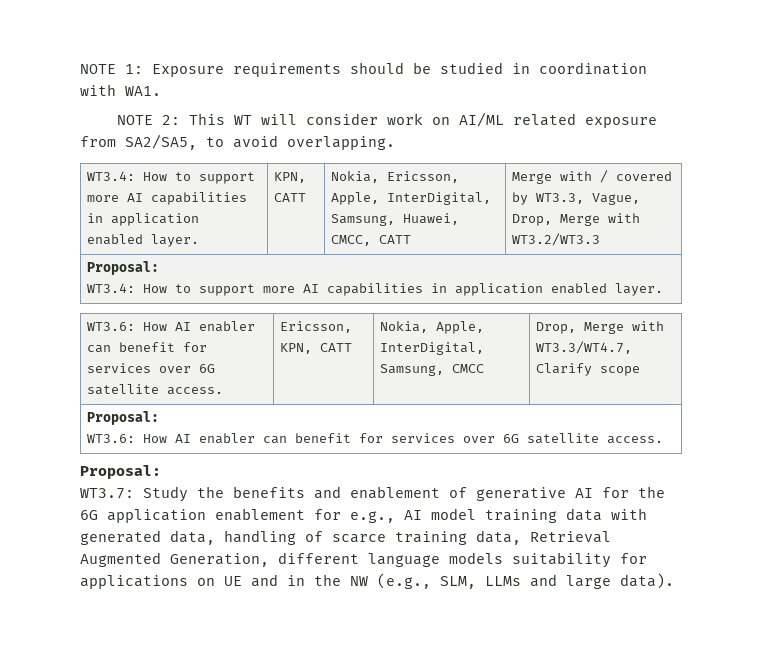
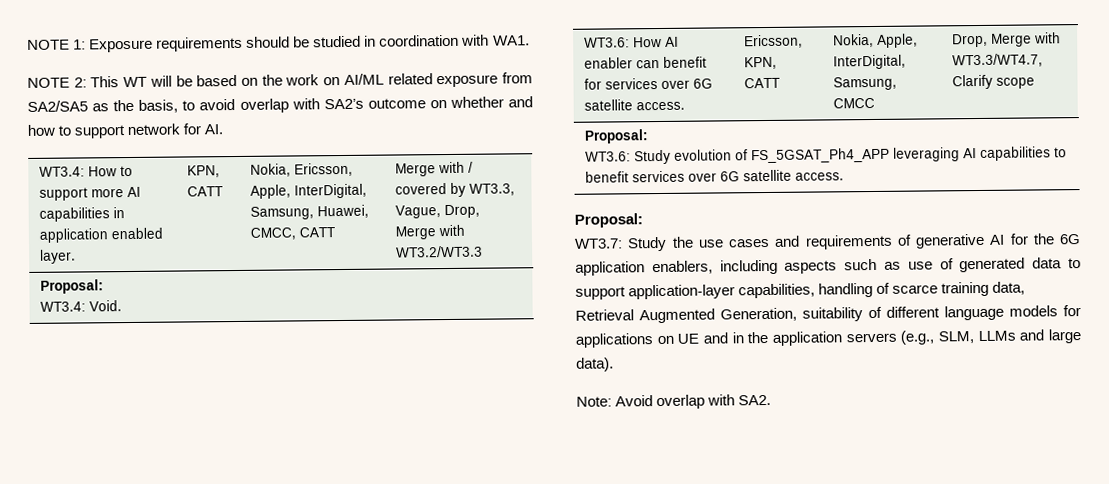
[306,113,379,125] consider -> [175,74,283,87] be based on the
[125,134,395,150] SA2/SA5, to avoid overlapping. -> [27,96,533,113] [27,123,224,139] SA2/SA5 as the basis, to avoid overlap with SA2’s outcome on whether and how to support network for AI.
[143,283,664,296] How to support more AI capabilities in application enabled layer. -> [88,300,122,312] Void.
[143,433,384,444] How AI enabler can benefit for -> [633,146,1067,165] [584,171,629,183] Study evolution of FS_5GSAT_Ph4_APP leveraging AI capabilities to benefit
[233,486,440,499] benefits and enablement -> [697,234,893,250] use cases and requirements
[215,508,647,523] [80,530,215,545] enablement for e.g., AI model training data with generated data, -> [651,257,1081,275] [575,283,816,300] enablers, including aspects such as use of generated data to support application-layer capabilities,
(269, 560) none -> [802,306,882,322] suitability of
[512,552,611,568] suitability -> (1058, 311) none
[350,576,368,586] NW -> [772,331,897,346] application servers
(674, 581) none -> [576,394,772,410] // Note: Avoid overlap with SA2.

